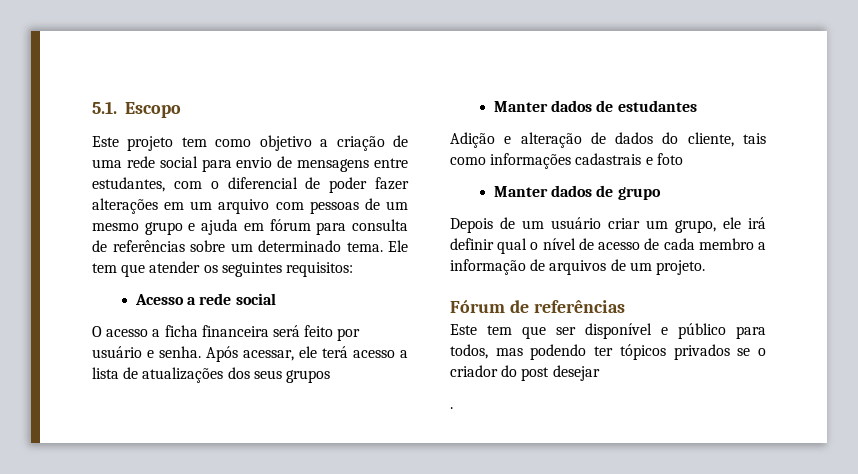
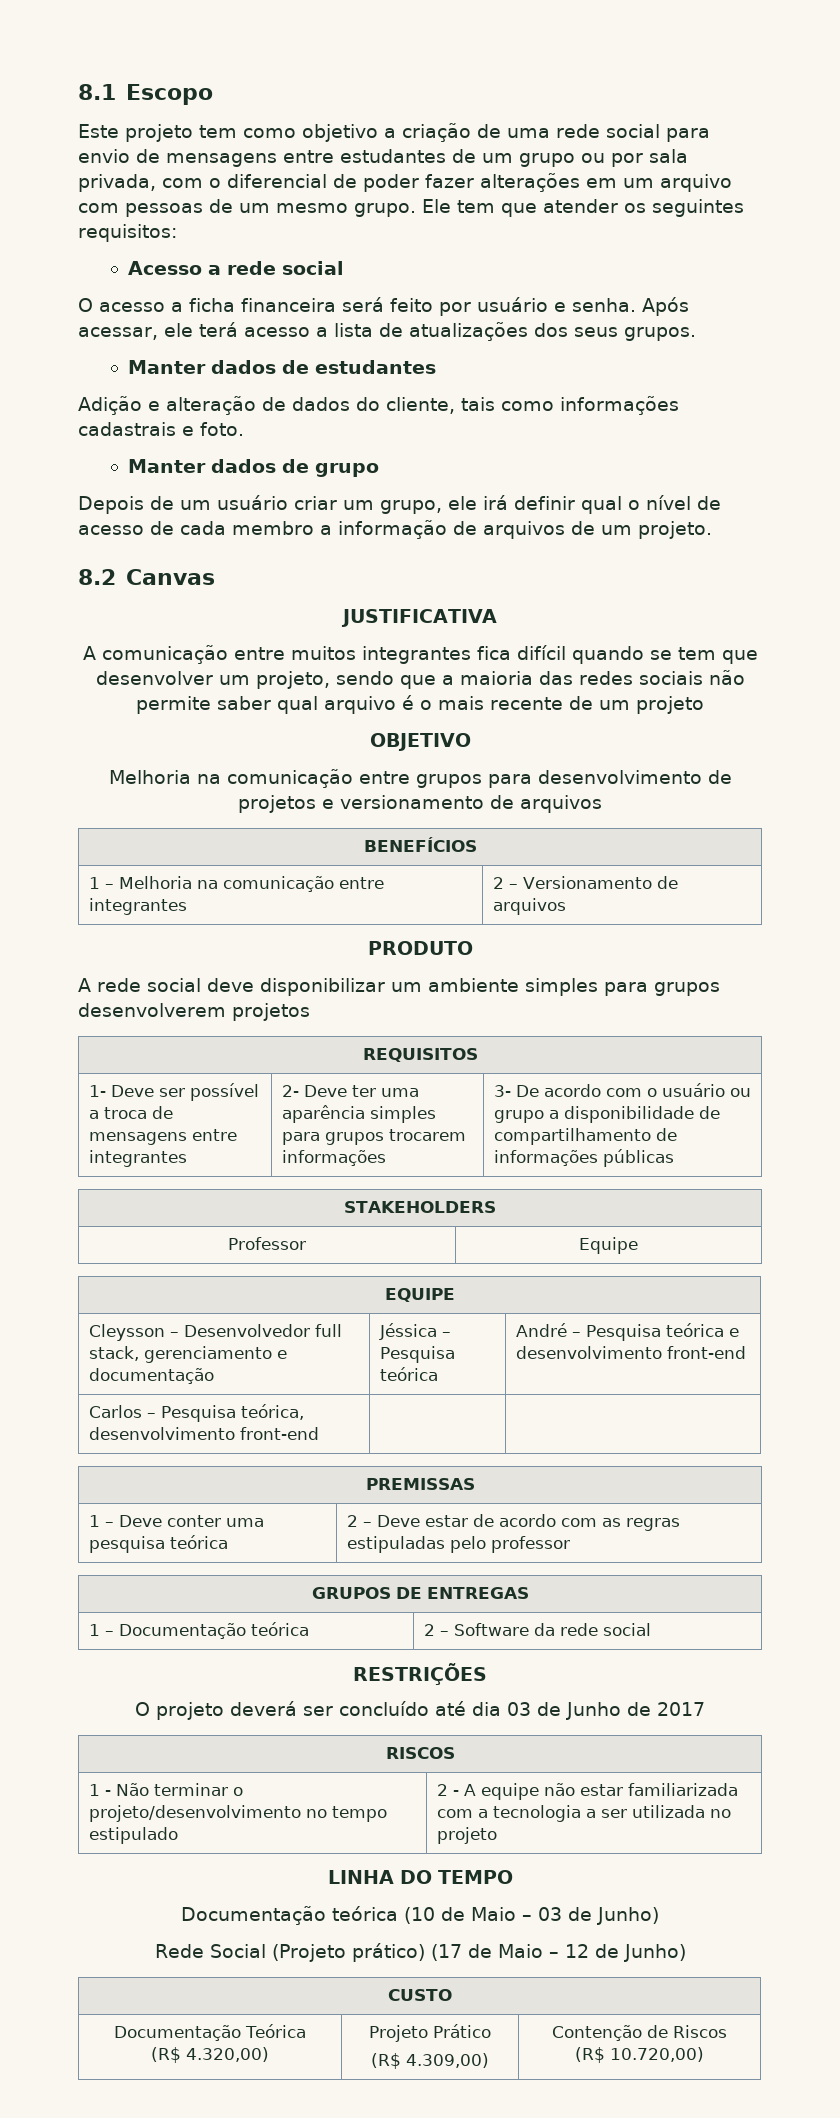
[92,101,117,114] 5.1. -> [78,84,116,100] 8.1
[92,177,165,192] estudantes, -> [340,149,688,167] [78,174,156,192] estudantes de um grupo ou por sala privada,
[144,219,408,235] [92,240,383,252] grupo e ajuda em fórum para consulta de referências sobre um determinado tema. -> [354,203,416,217] grupo.
[285,370,330,383] grupos -> [624,327,696,341] grupos.
[656,153,683,165] foto -> [200,422,244,436] foto.
[450,300,625,313] [450,323,766,339] [450,344,766,360] [450,365,600,381] [450,407,453,409] Fórum de referências // Este tem que ser disponível e público para todos, mas podendo ter tópicos privados se o criador do post desejar // . -> [78,569,215,585] [340,609,498,627] [82,645,758,664] [95,670,745,689] [136,695,704,714] [369,733,471,751] [108,769,732,788] [238,795,602,813] [363,837,477,852] [88,876,384,892] [88,898,187,915] [492,876,678,889] [492,898,566,915] [367,941,473,955] [78,978,720,996] [78,1003,310,1021] [362,1048,478,1062] [88,1083,259,1101] [88,1106,173,1119] [88,1129,237,1145] [88,1150,187,1167] [281,1085,419,1097] [281,1105,436,1123] [281,1129,466,1145] [281,1150,386,1166] [493,1083,751,1097] [493,1106,720,1123] [493,1128,677,1145] [493,1149,674,1167] [344,1201,497,1213] [228,1237,306,1250] [579,1237,638,1254] [384,1288,455,1302] [88,1324,342,1341] [88,1346,287,1363] [88,1368,214,1384] [378,1323,451,1340] [379,1346,455,1363] [379,1367,438,1381] [515,1323,739,1341] [515,1346,746,1359] [88,1404,304,1422] [88,1427,319,1440] [365,1478,475,1490] [88,1515,264,1527] [88,1535,228,1553] [346,1514,680,1531] [346,1536,570,1553] [311,1587,529,1599] [88,1622,309,1639] [423,1623,651,1636] [353,1663,487,1685] [135,1701,705,1720] [385,1747,455,1759] [88,1783,243,1796] [88,1805,387,1822] [88,1827,178,1844] [436,1783,738,1800] [436,1805,731,1822] [436,1827,497,1844] [327,1870,513,1884] [181,1906,659,1925] [154,1943,686,1962] [387,1989,452,2001] [113,2024,307,2041] [151,2047,269,2063] [368,2024,491,2042] [370,2053,489,2069] [552,2025,727,2041] [575,2047,704,2063] 8.2 Canvas // JUSTIFICATIVA // A comunicação entre muitos integrantes fica difícil quando se tem que desenvolver um projeto, sendo que a maioria das redes sociais não permite saber qual arquivo é o mais recente de um projeto // OBJETIVO // Melhoria na comunicação entre grupos para desenvolvimento de projetos e versionamento de arquivos // BENEFÍCIOS // 1 – Melhoria na comunicação entre integrantes | 2 – Versionamento de arquivos // PRODUTO // A rede social deve disponibilizar um ambiente simples para grupos desenvolverem projetos // REQUISITOS // 1- Deve ser possível a troca de mensagens entre integrantes | 2- Deve ter uma aparência simples para grupos trocarem informações | 3- De acordo com o usuário ou grupo a disponibilidade de compartilhamento de informações públicas // STAKEHOLDERS // Professor | Equipe // EQUIPE // Cleysson – Desenvolvedor full stack, gerenciamento e documentação | Jéssica – Pesquisa teórica | André – Pesquisa teórica e desenvolvimento front-end // Carlos – Pesquisa teórica, desenvolvimento front-end | | // PREMISSAS // 1 – Deve conter uma pesquisa teórica | 2 – Deve estar de acordo com as regras estipuladas pelo professor // GRUPOS DE ENTREGAS // 1 – Documentação teórica | 2 – Software da rede social // RESTRIÇÕES // O projeto deverá ser concluído até dia 03 de Junho de 2017 // RISCOS // 1 - Não terminar o projeto/desenvolvimento no tempo estipulado | 2 - A equipe não estar familiarizada com a tecnologia a ser utilizada no projeto // LINHA DO TEMPO // Documentação teórica (10 de Maio – 03 de Junho) // Rede Social (Projeto prático) (17 de Maio – 12 de Junho) // CUSTO // Documentação Teórica // (R$ 4.320,00) | Projeto Prático // (R$ 4.309,00) | Contenção de Riscos // (R$ 10.720,00)

